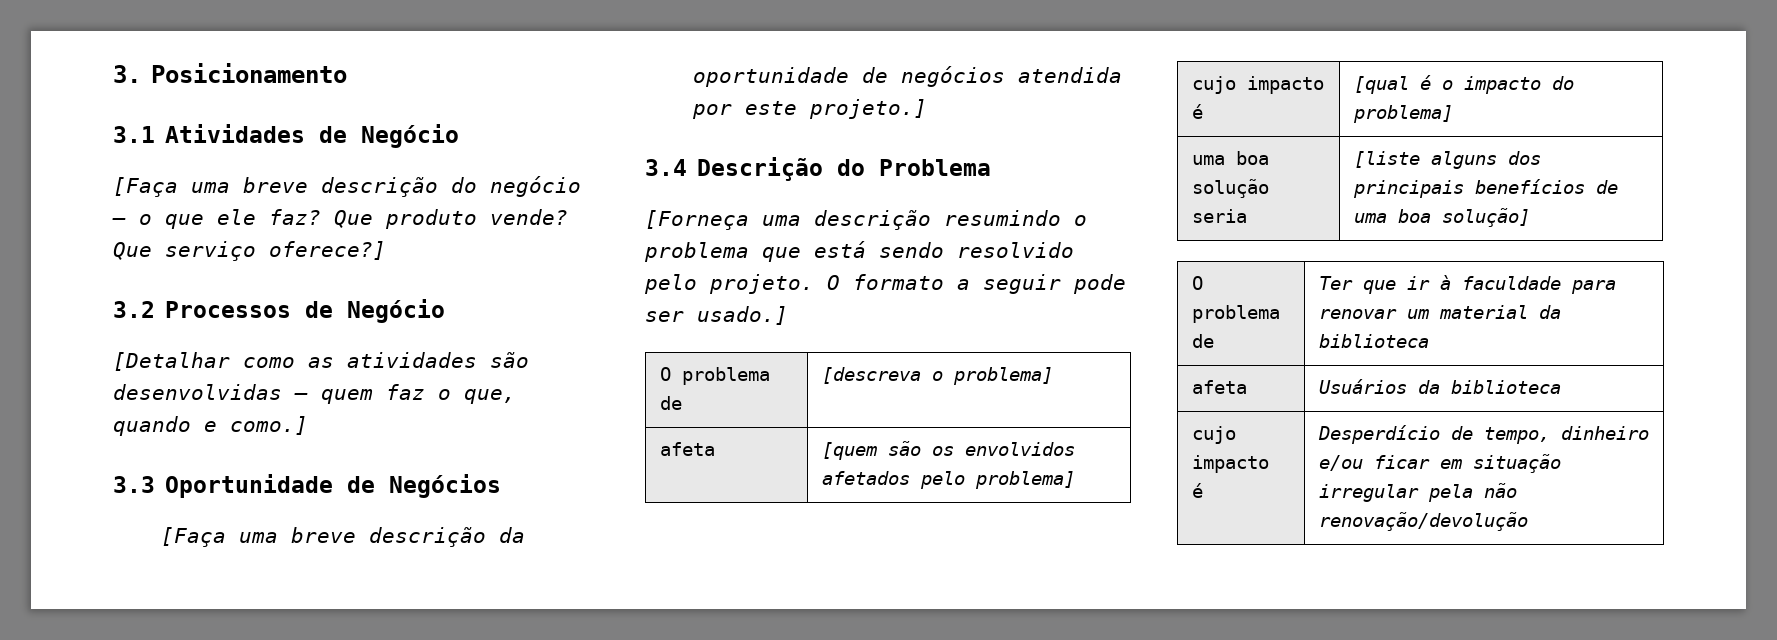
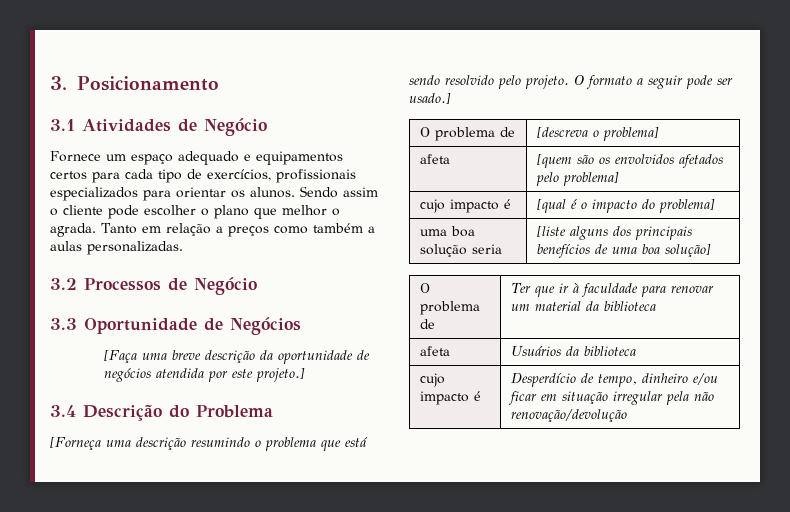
[113,176,581,197] [112,209,568,229] [113,241,386,261] [113,299,446,323] [113,352,529,371] [113,384,516,404] [113,416,308,436] [Faça uma breve descrição do negócio – o que ele faz? Que produto vende? Que serviço oferece?] // 3.2 Processos de Negócio // [Detalhar como as atividades são desenvolvidas – quem faz o que, quando e como.] -> [50,151,343,165] [50,169,356,183] [50,186,378,201] [50,205,340,219] [50,223,375,237] [50,241,183,255] [50,277,257,295] Fornece um espaço adequado e equipamentos certos para cada tipo de exercícios, profissionais especializados para orientar os alunos. Sendo assim o cliente pode escolher o plano que melhor o agrada. Tanto em relação a preços como também a aulas personalizadas. // 3.2 Processos de Negócio

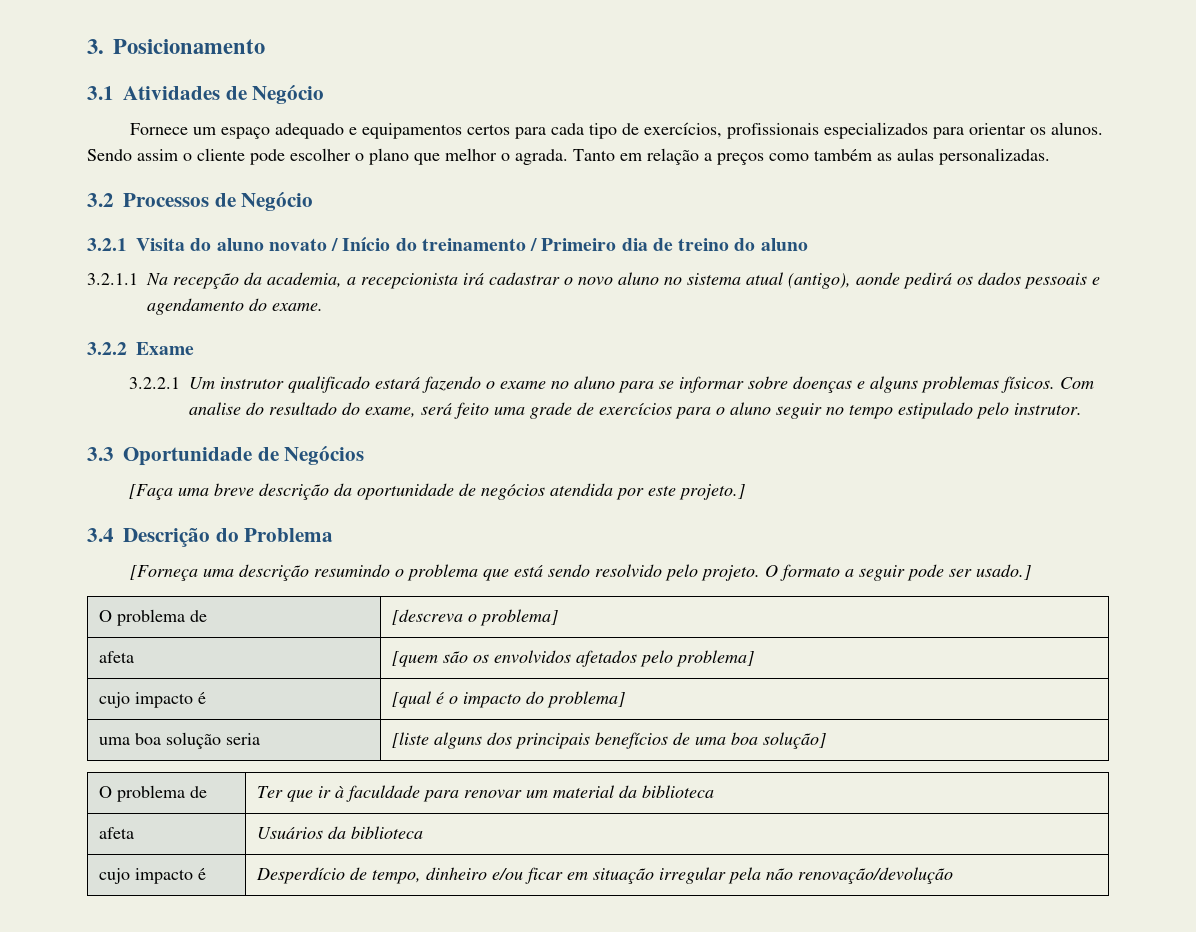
[367,226,375,233] a -> [877,153,892,161] as
(257, 286) none -> [87,237,808,251] [87,272,1100,289] [147,298,323,315] [87,342,194,355] [129,376,1095,393] [189,402,1083,419] // 3.2.1 Visita do aluno novato / Início do treinamento / Primeiro dia de treino do aluno // 3.2.1.1 Na recepção da academia, a recepcionista irá cadastrar o novo aluno no sistema atual (antigo), aonde pedirá os dados pessoais e agendamento do exame. // 3.2.2 Exame // 3.2.2.1 Um instrutor qualificado estará fazendo o exame no aluno para se informar sobre doenças e alguns problemas físicos. Com analise do resultado do exame, será feito uma grade de exercícios para o aluno seguir no tempo estipulado pelo instrutor.

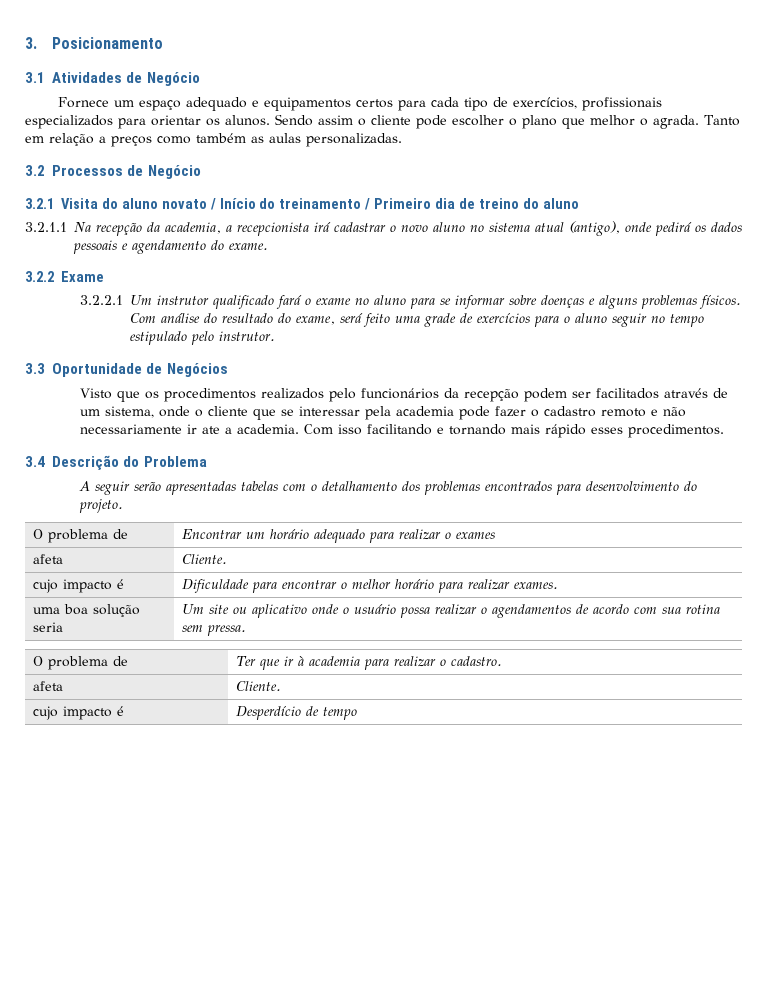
[856,272,900,285] aonde -> [625,222,652,232] onde
[375,376,482,393] estará fazendo -> [275,295,302,309] fará
[189,402,242,415] analise -> [160,313,200,323] análise
[129,483,746,500] [87,528,334,547] [129,564,1031,581] [98,609,207,626] [391,609,558,626] [98,651,134,663] [391,650,754,667] [98,692,206,708] [391,691,625,708] [98,732,260,749] [391,732,826,749] [Faça uma breve descrição da oportunidade de negócios atendida por este projeto.] // 3.4 Descrição do Problema // [Forneça uma descrição resumindo o problema que está sendo resolvido pelo projeto. O formato a seguir pode ser usado.] // O problema de | [descreva o problema] // afeta | [quem são os envolvidos afetados pelo problema] // cujo impacto é | [qual é o impacto do problema] // uma boa solução seria | [liste alguns dos principais benefícios de uma boa solução] -> [79,388,728,402] [79,406,686,420] [79,424,724,438] [25,455,207,470] [78,481,697,495] [78,499,123,513] [33,529,129,543] [182,529,496,543] [33,554,64,564] [182,554,228,564] [33,579,125,593] [182,579,559,593] [33,604,141,617] [33,622,64,632] [182,604,721,618] [182,625,247,636] Visto que os procedimentos realizados pelo funcionários da recepção podem ser facilitados através de um sistema, onde o cliente que se interessar pela academia pode fazer o cadastro remoto e não necessariamente ir ate a academia. Com isso facilitando e tornando mais rápido esses procedimentos. // 3.4 Descrição do Problema // A seguir serão apresentadas tabelas com o detalhamento dos problemas encontrados para desenvolvimento do projeto. // O problema de | Encontrar um horário adequado para realizar o exames // afeta | Cliente. // cujo impacto é | Dificuldade para encontrar o melhor horário para realizar exames. // uma boa solução seria | Um site ou aplicativo onde o usuário possa realizar o agendamentos de acordo com sua rotina sem pressa.
[345,785,714,802] [98,827,134,839] [256,826,423,839] faculdade para renovar um material da biblioteca // afeta | Usuários da biblioteca -> [309,656,503,670] [33,681,64,691] [236,681,282,691] academia para realizar o cadastro. // afeta | Cliente.
[371,867,953,884] tempo, dinheiro e/ou ficar em situação irregular pela não renovação/devolução -> [323,707,358,720] tempo

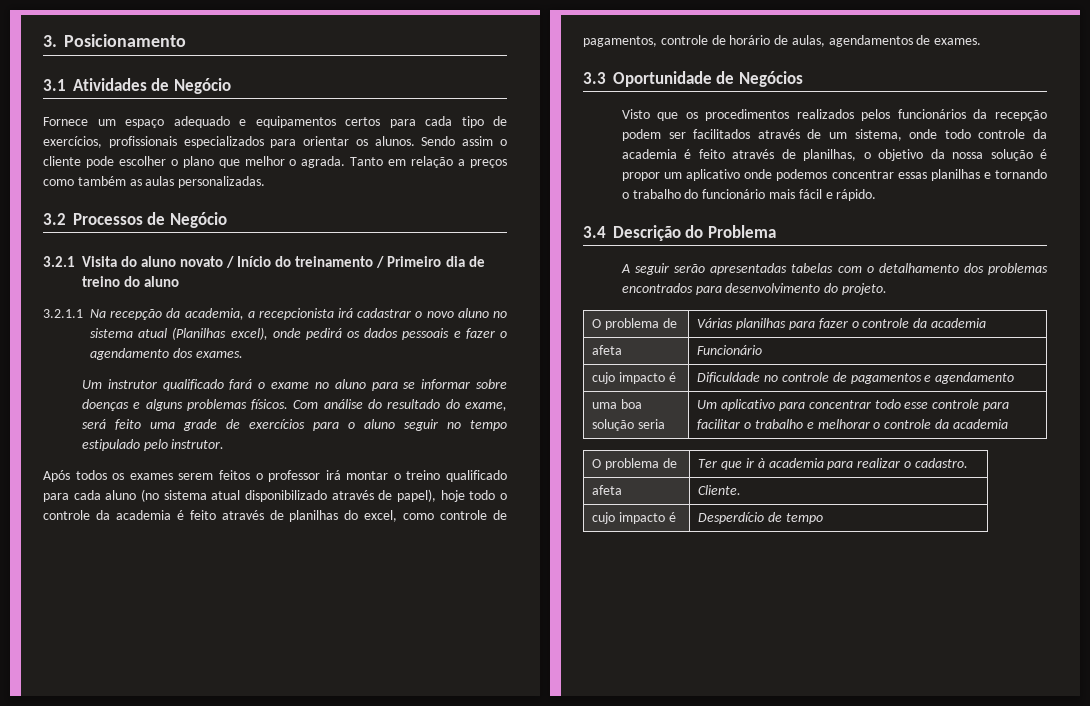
[569,221,620,236] (antigo), -> [172,327,268,340] (Planilhas excel),
[132,240,268,254] [25,271,104,282] [79,295,123,305] agendamento do exame. // 3.2.2 Exame // 3.2.2.1 -> [465,328,508,339] [90,348,243,360] fazer o agendamento dos exames. //
(275, 336) none -> [43,470,507,482] [43,489,508,502] [43,510,508,522] [583,35,982,47] // Após todos os exames serem feitos o professor irá montar o treino qualificado para cada aluno (no sistema atual disponibilizado através de papel), hoje todo o controle da academia é feito através de planilhas do excel, como controle de pagamentos, controle de horário de aulas, agendamentos de exames.
[328,388,356,402] pelo -> [861,109,891,121] pelos
[194,406,686,420] [79,424,724,438] o cliente que se interessar pela academia pode fazer o cadastro remoto e não necessariamente ir ate a academia. Com isso facilitando e tornando mais rápido esses procedimentos. -> [944,129,1047,139] [621,149,1047,161] [621,169,1047,181] [621,189,877,201] todo controle da academia é feito através de planilhas, o objetivo da nossa solução é propor um aplicativo onde podemos concentrar essas planilhas e tornando o trabalho do funcionário mais fácil e rápido.
[182,529,496,543] [33,554,64,564] [182,554,228,564] Encontrar um horário adequado para realizar o exames // afeta | Cliente. -> [697,318,986,330] [592,345,623,355] [697,345,763,355] Várias planilhas para fazer o controle da academia // afeta | Funcionário
[252,579,559,593] para encontrar o melhor horário para realizar exames. -> [764,372,1015,384] no controle de pagamentos e agendamento
[209,604,721,618] [182,625,247,636] site ou aplicativo onde o usuário possa realizar o agendamentos de acordo com sua rotina sem pressa. -> [721,399,1009,411] [697,419,1008,430] aplicativo para concentrar todo esse controle para facilitar o trabalho e melhorar o controle da academia

